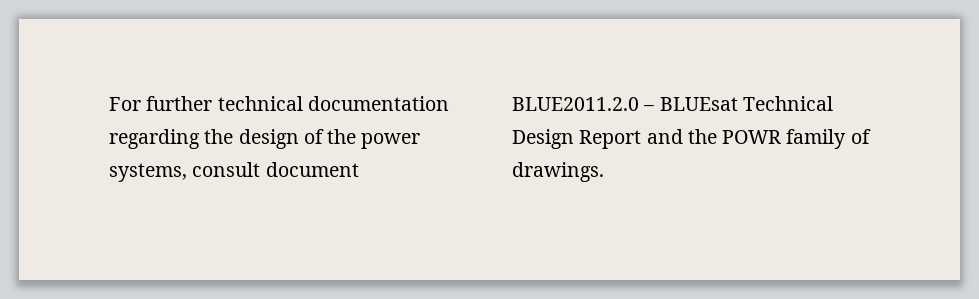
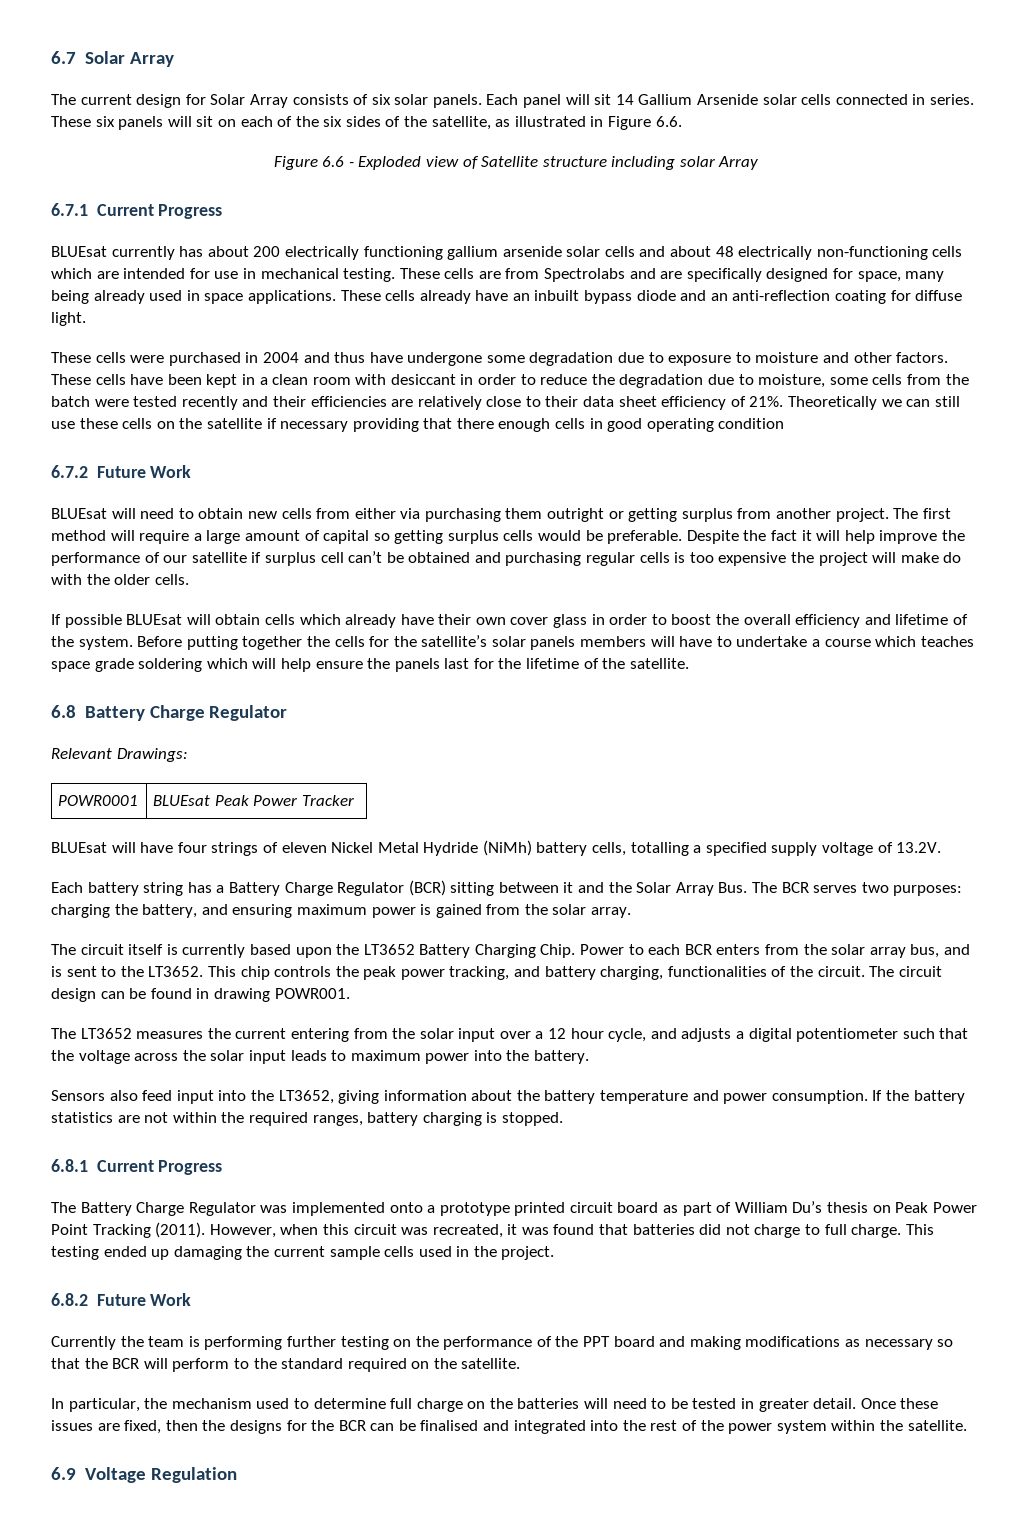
[109,96,449,111] [109,129,421,149] [109,162,359,182] [512,96,833,111] [512,129,871,149] [512,162,604,182] For further technical documentation regarding the design of the power systems, consult document BLUE2011.2.0 – BLUEsat Technical Design Report and the POWR family of drawings. -> [51,51,174,67] [51,94,974,108] [51,116,682,130] [273,156,759,170] [51,203,223,219] [51,246,963,260] [51,268,945,282] [51,290,963,304] [51,312,86,326] [51,352,949,366] [51,374,969,388] [51,396,960,410] [51,418,785,432] [51,465,192,478] [51,508,951,522] [51,530,965,544] [51,551,962,566] [51,574,189,585] [51,614,968,628] [51,635,974,650] [51,658,689,672] [51,705,288,721] [51,748,188,762] [58,795,139,806] [153,795,354,806] [51,840,942,856] [51,880,963,896] [51,904,632,918] [51,944,970,958] [51,966,942,980] [51,988,350,1002] [51,1028,969,1042] [51,1050,590,1064] [51,1090,965,1104] [51,1112,563,1126] [51,1159,223,1175] [51,1201,977,1216] [51,1222,934,1238] [51,1246,555,1260] [51,1293,192,1306] [51,1336,954,1350] [51,1358,521,1372] [51,1398,939,1412] [51,1420,967,1434] [51,1467,237,1483] 6.7 Solar Array // The current design for Solar Array consists of six solar panels. Each panel will sit 14 Gallium Arsenide solar cells connected in series. These six panels will sit on each of the six sides of the satellite, as illustrated in Figure 6.6. // Figure 6.6 - Exploded view of Satellite structure including solar Array // 6.7.1 Current Progress // BLUEsat currently has about 200 electrically functioning gallium arsenide solar cells and about 48 electrically non-functioning cells which are intended for use in mechanical testing. These cells are from Spectrolabs and are specifically designed for space, many being already used in space applications. These cells already have an inbuilt bypass diode and an anti-reflection coating for diffuse light. // These cells were purchased in 2004 and thus have undergone some degradation due to exposure to moisture and other factors. These cells have been kept in a clean room with desiccant in order to reduce the degradation due to moisture, some cells from the batch were tested recently and their efficiencies are relatively close to their data sheet efficiency of 21%. Theoretically we can still use these cells on the satellite if necessary providing that there enough cells in good operating condition // 6.7.2 Future Work // BLUEsat will need to obtain new cells from either via purchasing them outright or getting surplus from another project. The first method will require a large amount of capital so getting surplus cells would be preferable. Despite the fact it will help improve the performance of our satellite if surplus cell can’t be obtained and purchasing regular cells is too expensive the project will make do with the older cells. // If possible BLUEsat will obtain cells which already have their own cover glass in order to boost the overall efficiency and lifetime of the system. Before putting together the cells for the satellite’s solar panels members will have to undertake a course which teaches space grade soldering which will help ensure the panels last for the lifetime of the satellite. // 6.8 Battery Charge Regulator // Relevant Drawings: // POWR0001 | BLUEsat Peak Power Tracker // BLUEsat will have four strings of eleven Nickel Metal Hydride (NiMh) battery cells, totalling a specified supply voltage of 13.2V. // Each battery string has a Battery Charge Regulator (BCR) sitting between it and the Solar Array Bus. The BCR serves two purposes: charging the battery, and ensuring maximum power is gained from the solar array. // The circuit itself is currently based upon the LT3652 Battery Charging Chip. Power to each BCR enters from the solar array bus, and is sent to the LT3652. This chip controls the peak power tracking, and battery charging, functionalities of the circuit. The circuit design can be found in drawing POWR001. // The LT3652 measures the current entering from the solar input over a 12 hour cycle, and adjusts a digital potentiometer such that the voltage across the solar input leads to maximum power into the battery. // Sensors also feed input into the LT3652, giving information about the battery temperature and power consumption. If the battery statistics are not within the required ranges, battery charging is stopped. // 6.8.1 Current Progress // The Battery Charge Regulator was implemented onto a prototype printed circuit board as part of William Du’s thesis on Peak Power Point Tracking (2011). However, when this circuit was recreated, it was found that batteries did not charge to full charge. This testing ended up damaging the current sample cells used in the project. // 6.8.2 Future Work // Currently the team is performing further testing on the performance of the PPT board and making modifications as necessary so that the BCR will perform to the standard required on the satellite. // In particular, the mechanism used to determine full charge on the batteries will need to be tested in greater detail. Once these issues are fixed, then the designs for the BCR can be finalised and integrated into the rest of the power system within the satellite. // 6.9 Voltage Regulation

